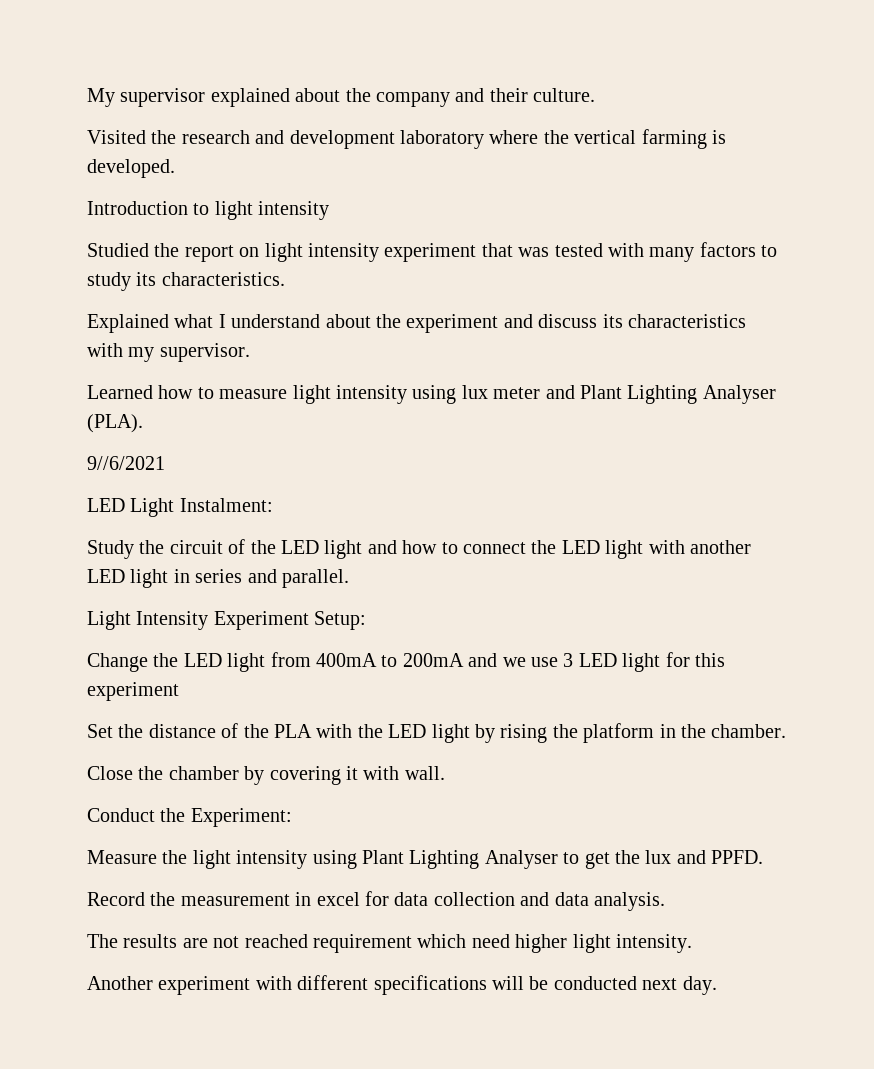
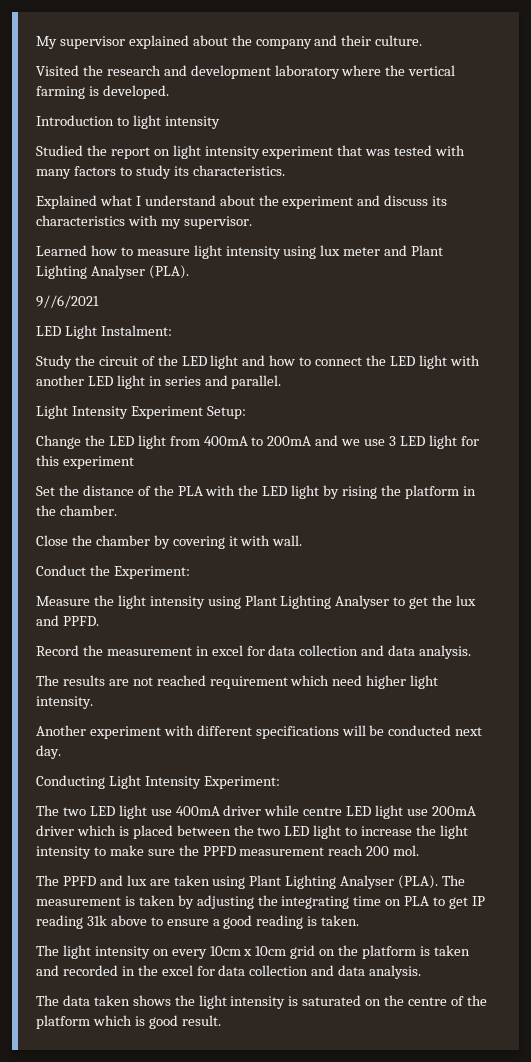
(717, 985) none -> [36,775,280,789] [36,805,476,819] [36,825,468,839] [36,845,420,859] [36,875,466,889] [36,895,485,909] [36,915,360,929] [36,945,470,959] [36,965,422,979] [36,995,487,1009] [36,1015,221,1029] // Conducting Light Intensity Experiment: // The two LED light use 400mA driver while centre LED light use 200mA driver which is placed between the two LED light to increase the light intensity to make sure the PPFD measurement reach 200 mol. // The PPFD and lux are taken using Plant Lighting Analyser (PLA). The measurement is taken by adjusting the integrating time on PLA to get IP reading 31k above to ensure a good reading is taken. // The light intensity on every 10cm x 10cm grid on the platform is taken and recorded in the excel for data collection and data analysis. // The data taken shows the light intensity is saturated on the centre of the platform which is good result.

